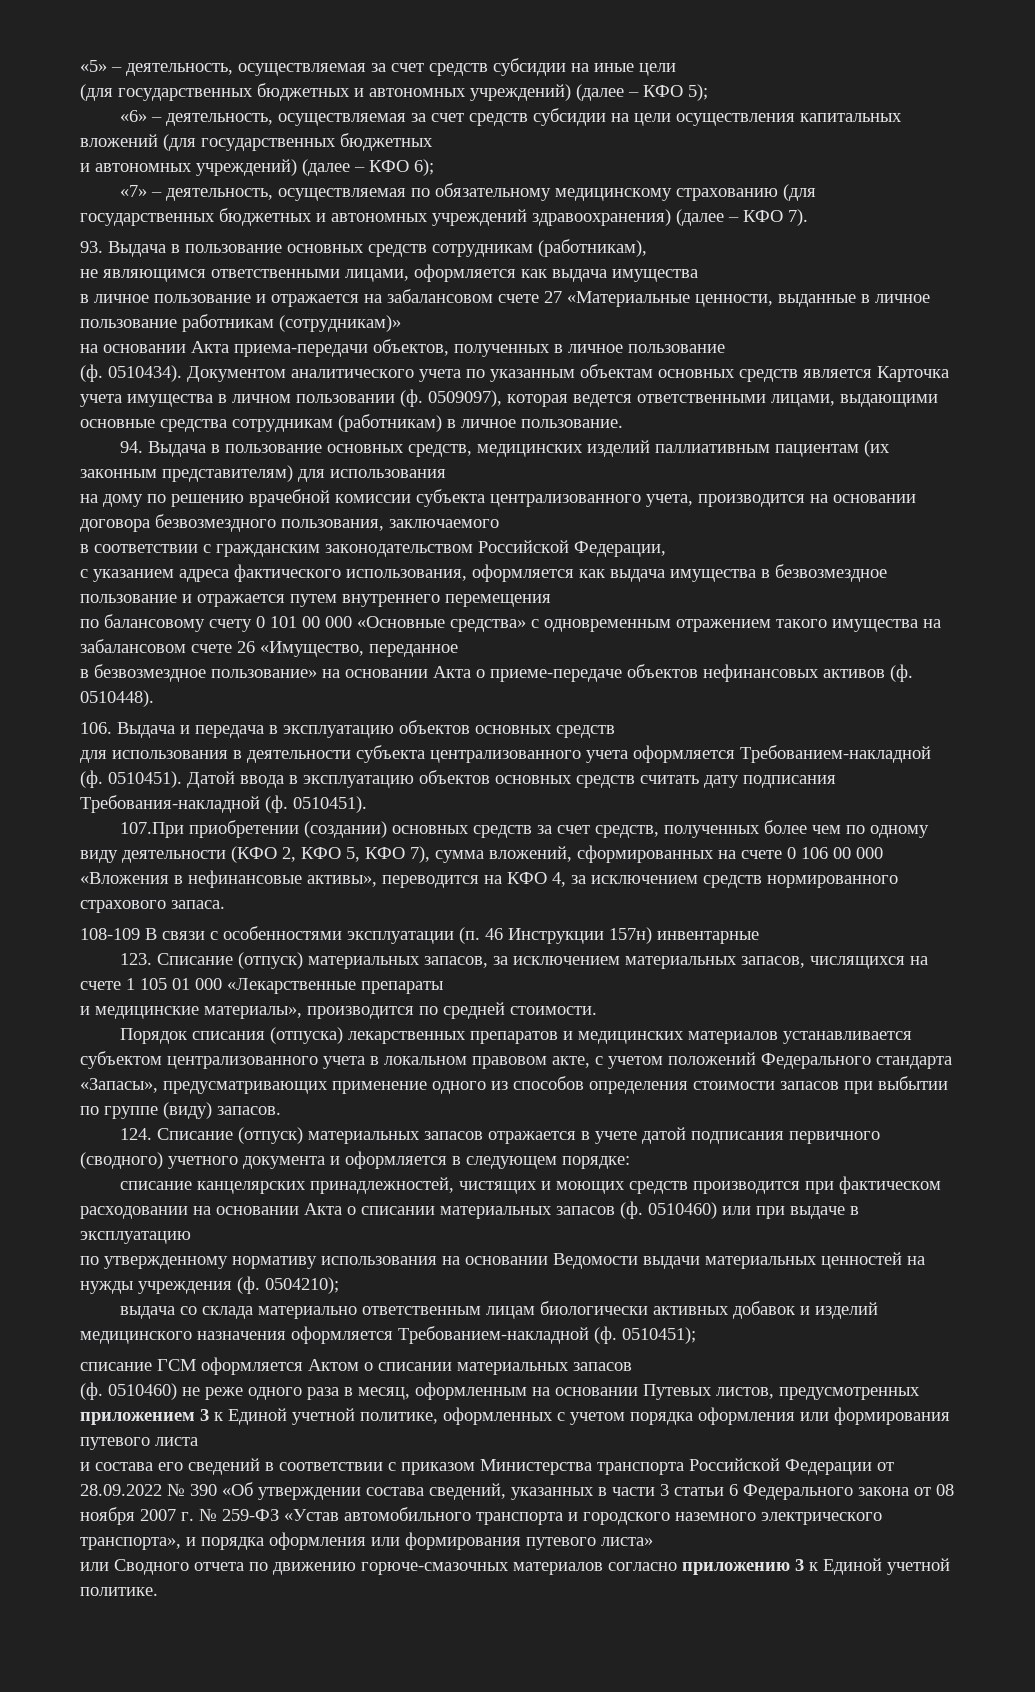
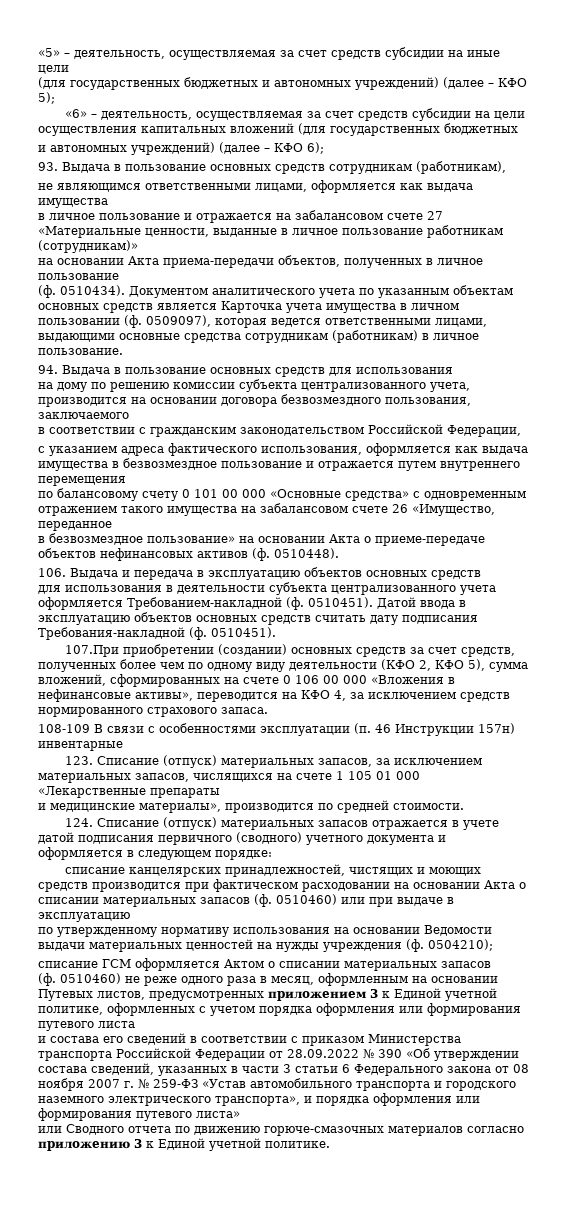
[120,183,817,201] [80,208,808,226] // «7» – деятельность, осуществляемая по обязательному медицинскому страхованию (для государственных бюджетных и автономных учреждений здравоохранения) (далее – КФО 7). -> (324, 148) none
[408,440,891,457] [80,465,293,482] средств, медицинских изделий паллиативным пациентам (их законным представителям) -> [275,367,325,377] средств
[249,489,330,507] врачебной -> (169, 387) none
[346,846,430,863] 5, КФО 7), -> [468,659,485,671] 5),
[120,1027,913,1044] [80,1051,952,1069] [80,1076,948,1094] [80,1102,281,1119] // Порядок списания (отпуска) лекарственных препаратов и медицинских материалов устанавливается субъектом централизованного учета в локальном правовом акте, с учетом положений Федерального стандарта «Запасы», предусматривающих применение одного из способов определения стоимости запасов при выбытии по группе (виду) запасов. -> (464, 806) none
[120,1301,879,1319] [80,1326,696,1344] // выдача со склада материально ответственным лицам биологически активных добавок и изделий медицинского назначения оформляется Требованием-накладной (ф. 0510451); -> (493, 945) none

